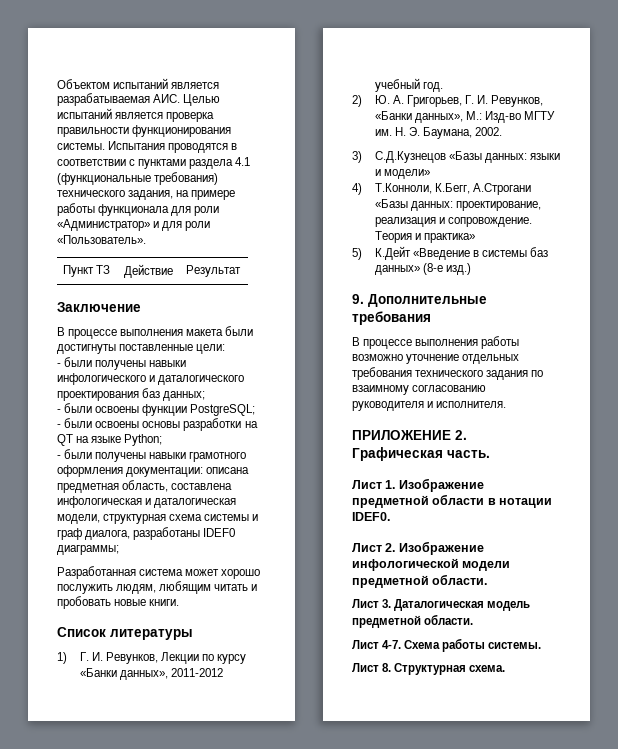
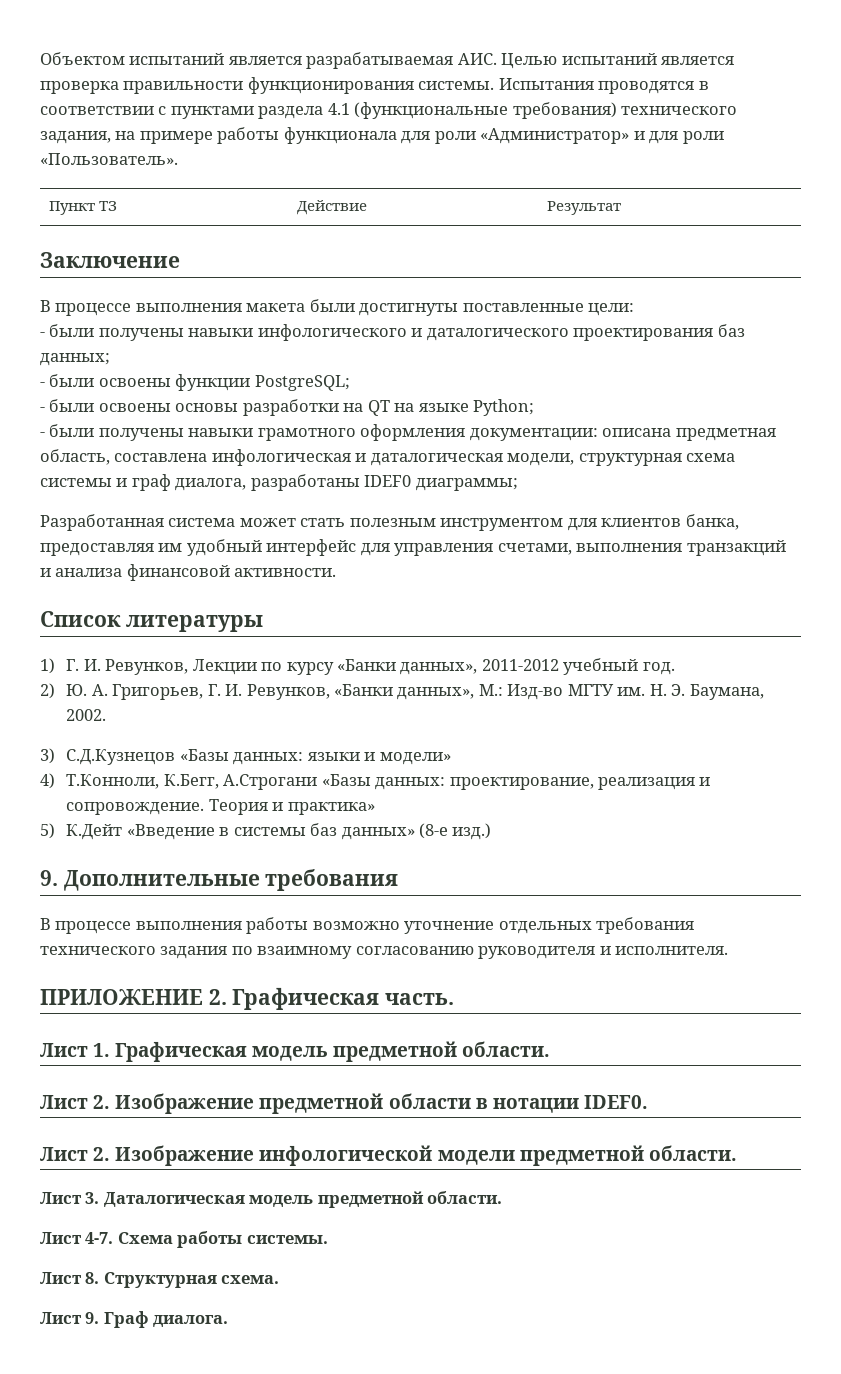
[221,569,261,579] [57,581,258,594] [57,596,180,609] хорошо послужить людям, любящим читать и пробовать новые книги. -> [300,514,739,531] [40,539,786,556] [40,564,337,581] стать полезным инструментом для клиентов банка, предоставляя им удобный интерфейс для управления счетами, выполнения транзакций и анализа финансовой активности.
(396, 484) none -> [115,1041,550,1062] [40,1095,111,1109] Графическая модель предметной области. // Лист 2.
(506, 668) none -> [40,1311,229,1328] // Лист 9. Граф диалога.

